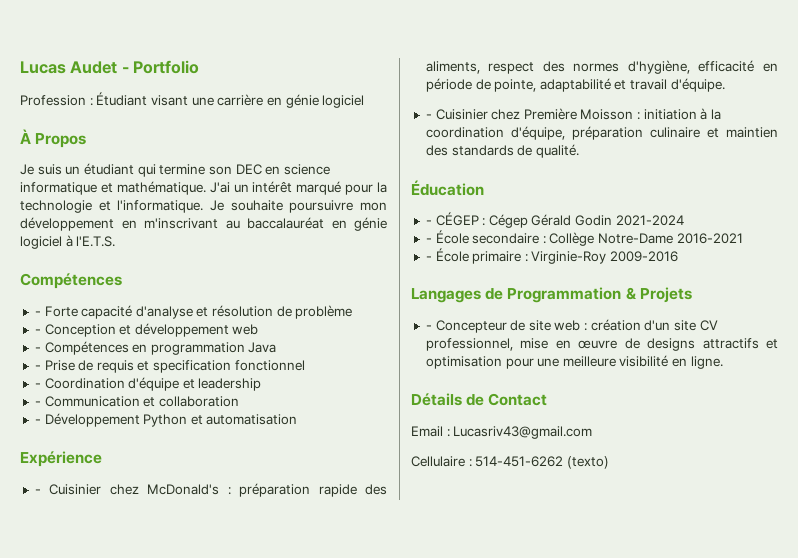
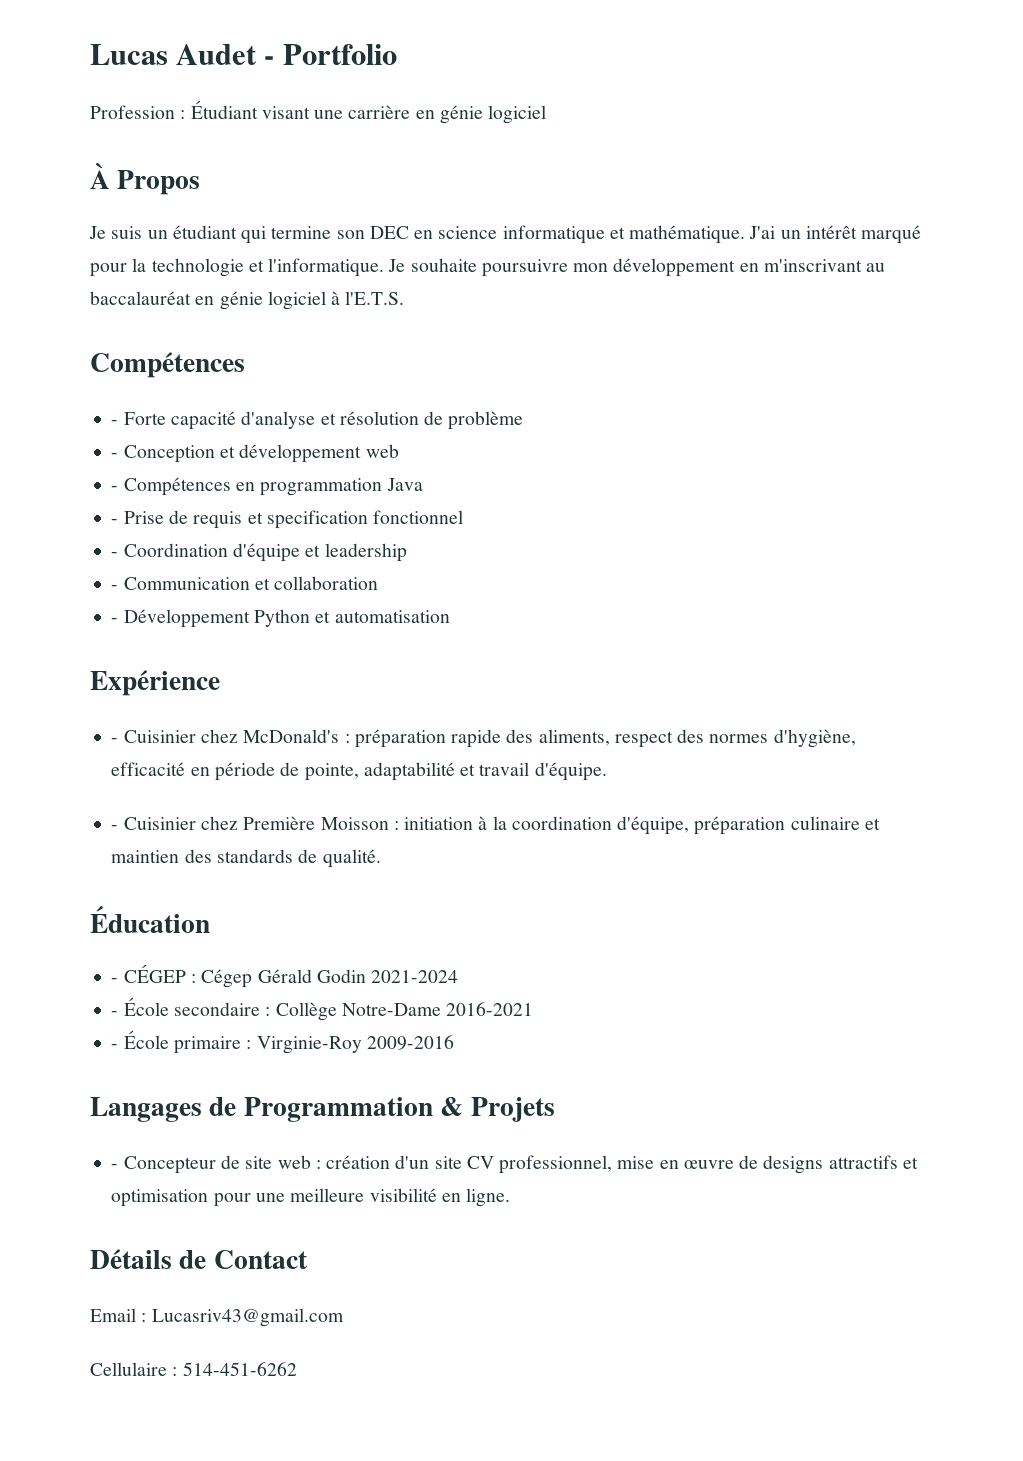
[566,456,609,469] (texto) -> (297, 1369) none

